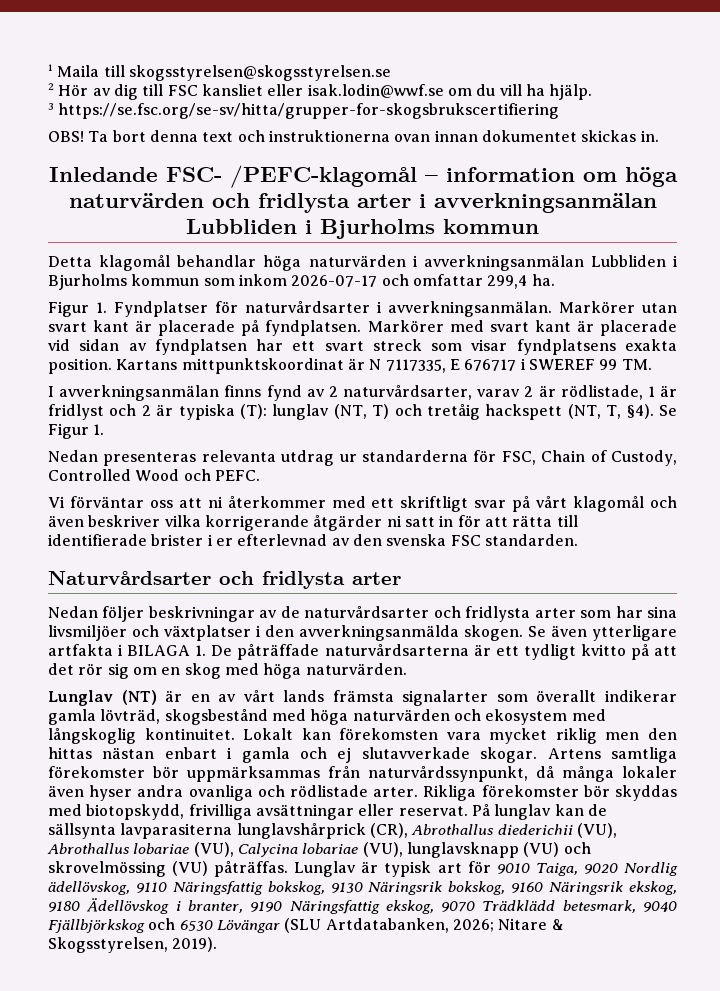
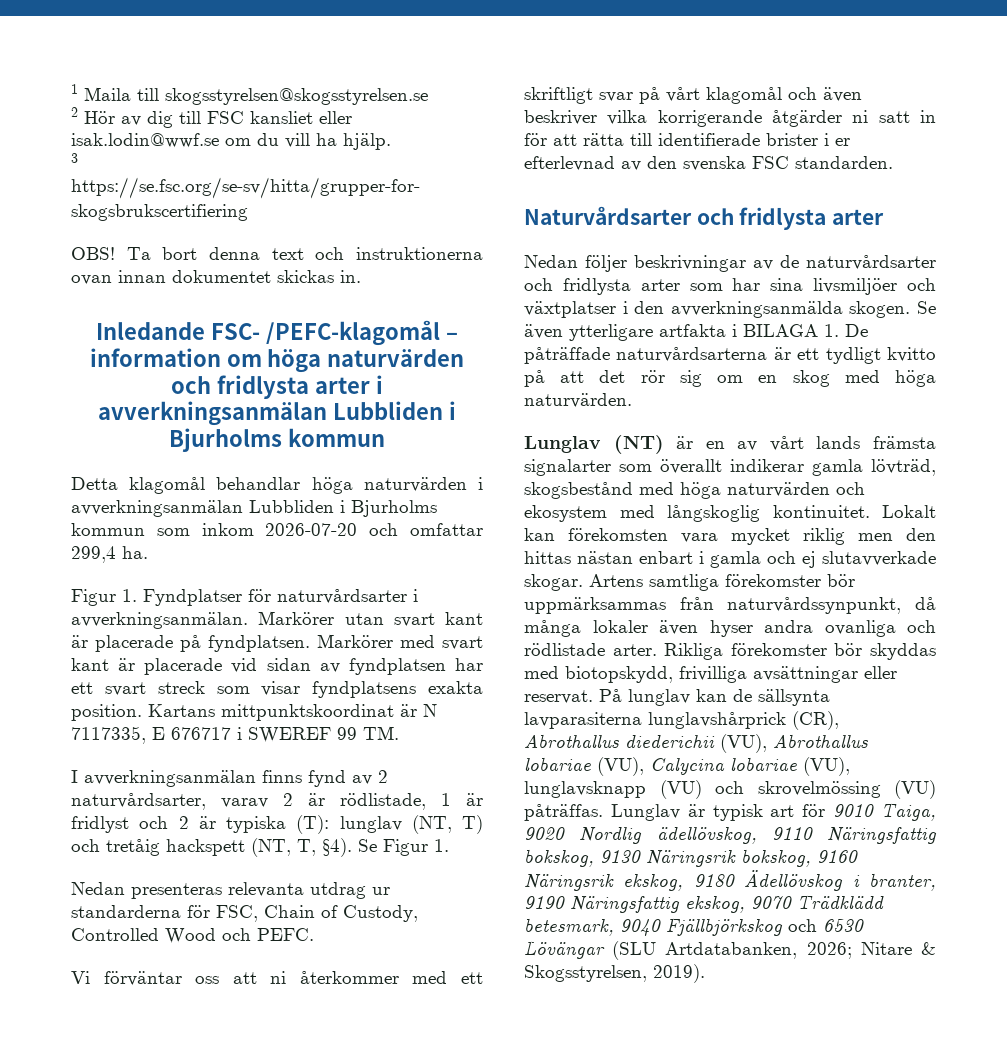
[291,275,378,287] 2026-07-17 -> [265,523,358,536] 2026-07-20

